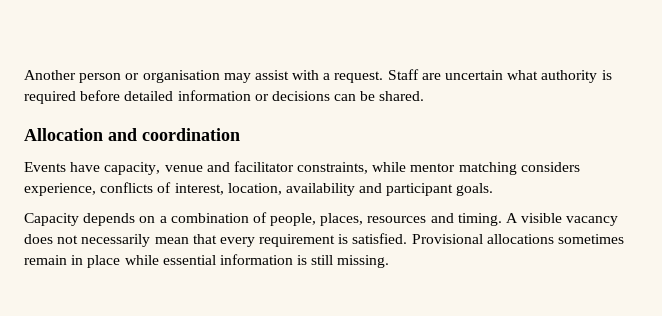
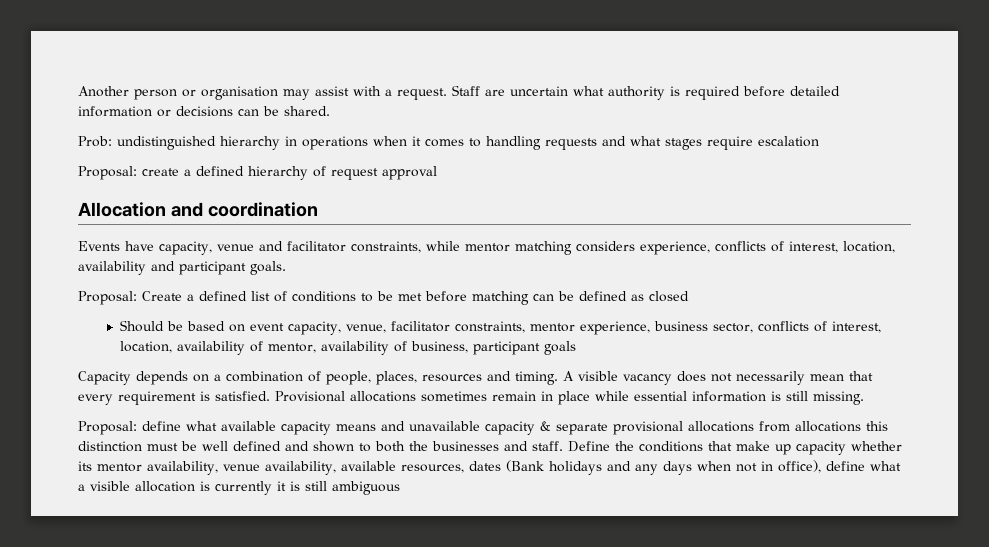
(425, 96) none -> [78,136,819,150] [78,166,437,180] // Prob: undistinguished hierarchy in operations when it comes to handling requests and what stages require escalation // Proposal: create a defined hierarchy of request approval
(494, 189) none -> [78,291,689,305] [119,320,881,335] [119,341,576,355] // Proposal: Create a defined list of conditions to be met before matching can be defined as closed // Should be based on event capacity, venue, facilitator constraints, mentor experience, business sector, conflicts of interest, location, availability of mentor, availability of business, participant goals
(390, 261) none -> [78,421,888,435] [78,441,902,455] [78,460,901,475] [78,481,400,495] // Proposal: define what available capacity means and unavailable capacity & separate provisional allocations from allocations this distinction must be well defined and shown to both the businesses and staff. Define the conditions that make up capacity whether its mentor availability, venue availability, available resources, dates (Bank holidays and any days when not in office), define what a visible allocation is currently it is still ambiguous

